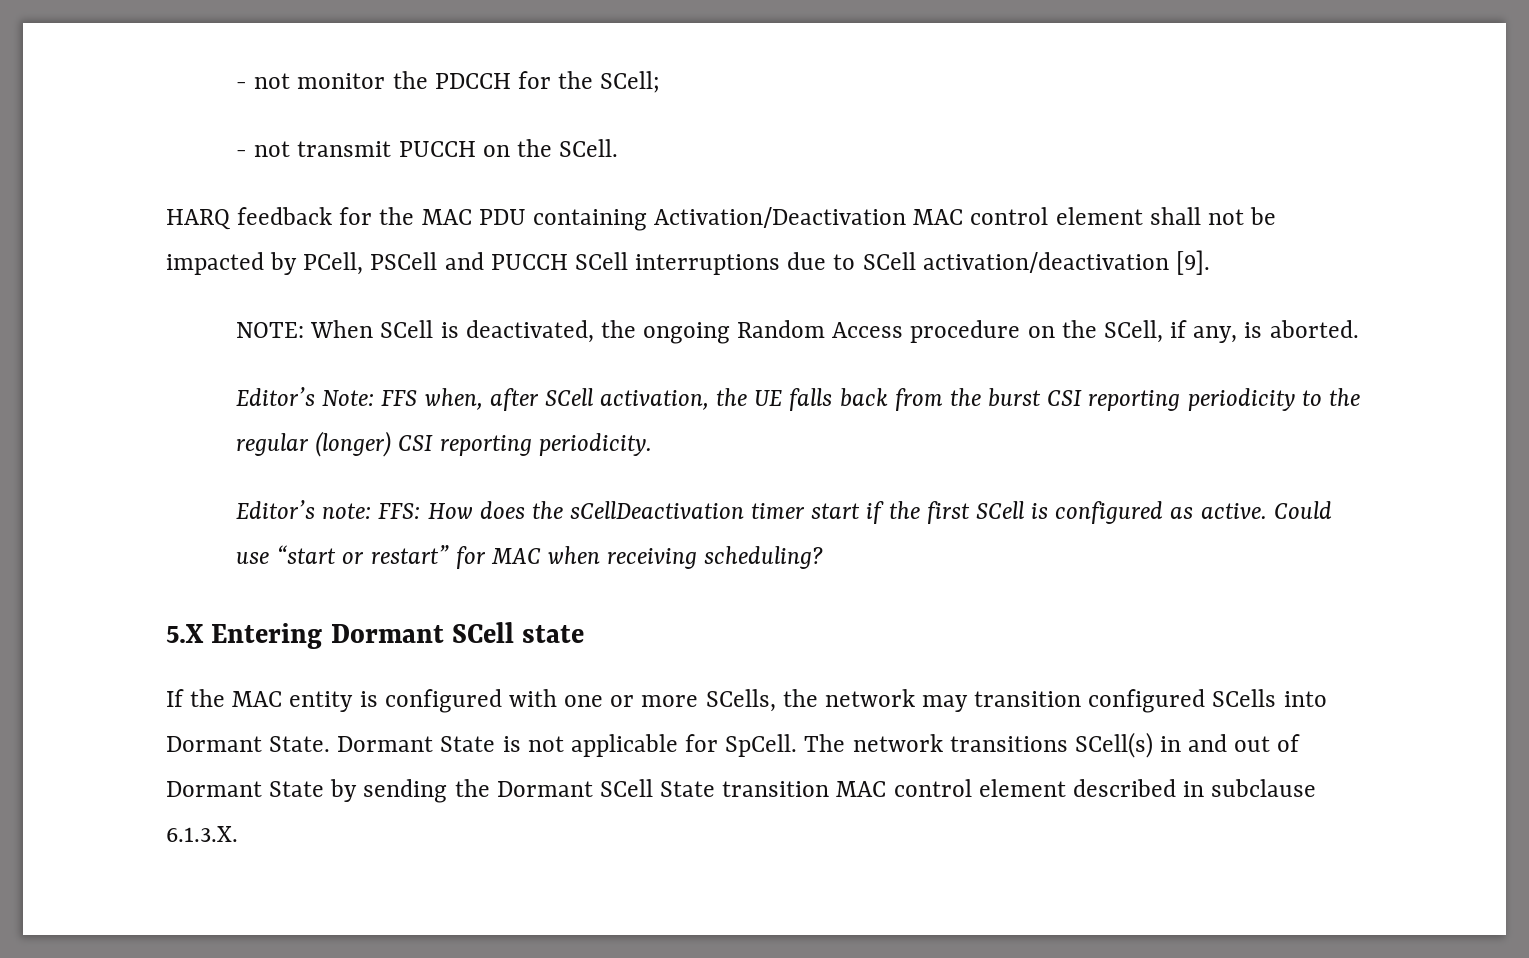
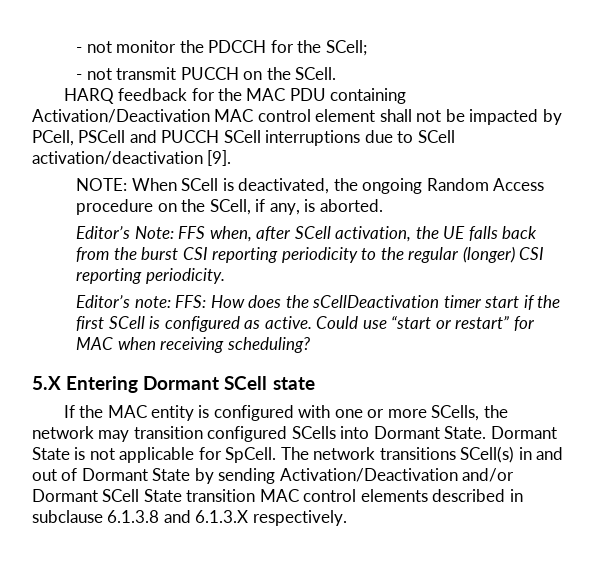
[454,779,490,797] the -> [279,468,515,482] Activation/Deactivation and/or
[978,779,1066,797] element -> [360,489,428,502] elements
[166,826,238,842] 6.1.3.X. -> [107,510,347,526] 6.1.3.8 and 6.1.3.X respectively.

